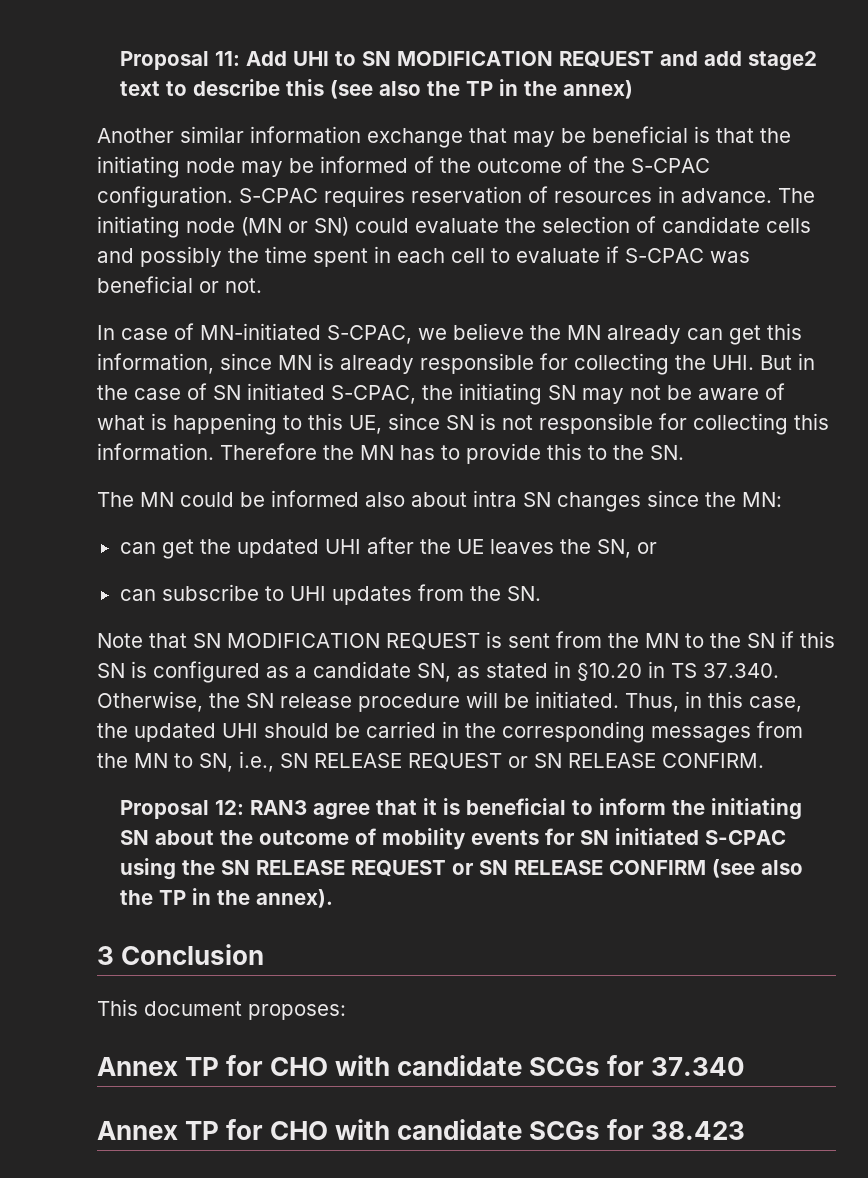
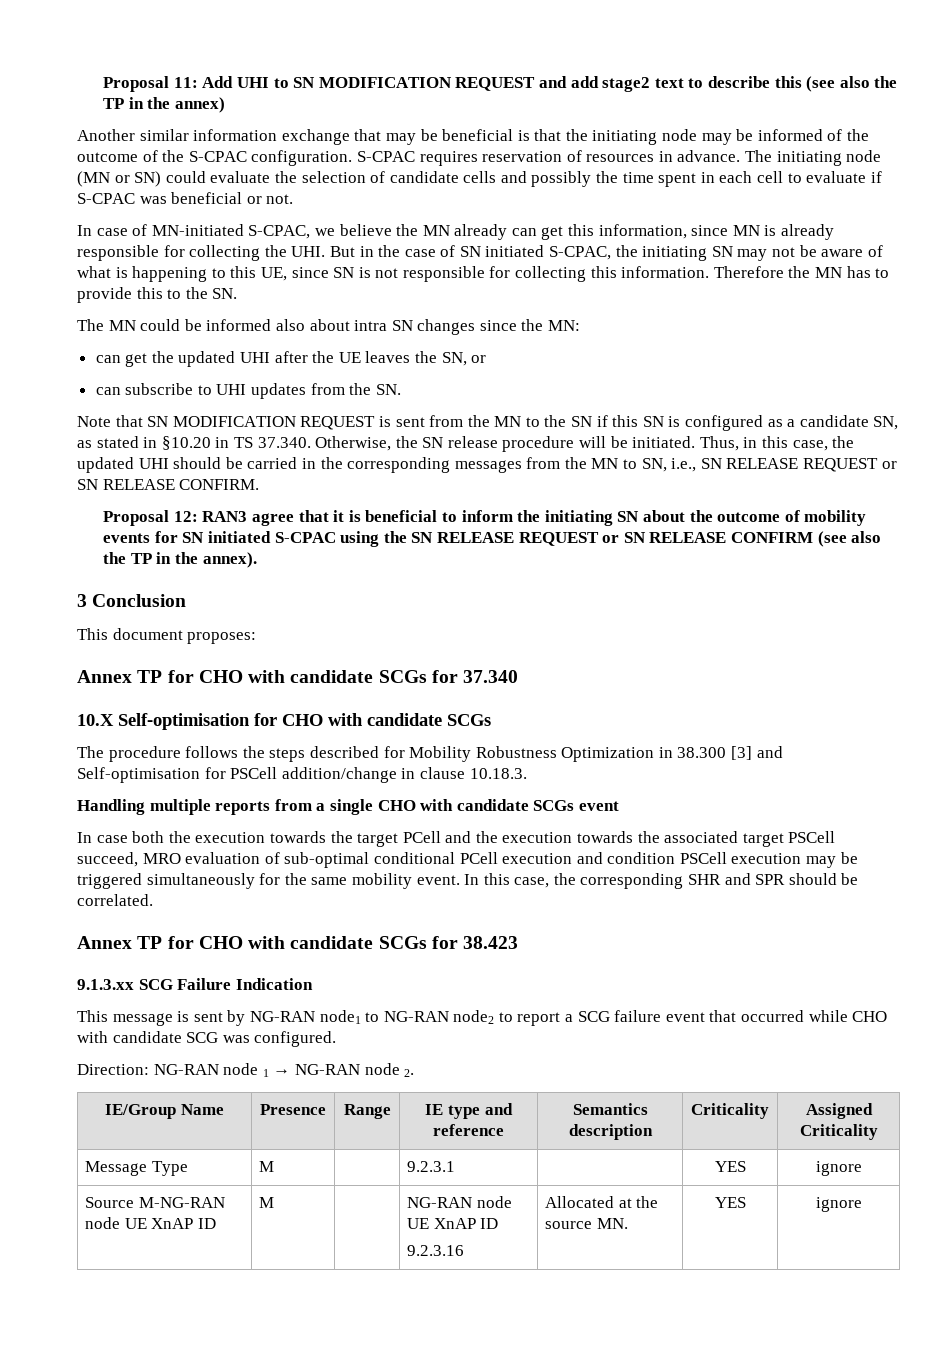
(746, 1066) none -> [77,713,491,730] [77,746,783,762] [77,767,527,783] [77,799,619,815] [77,831,836,847] [77,852,858,868] [77,873,859,889] [77,894,153,906] // 10.X Self-optimisation for CHO with candidate SCGs // The procedure follows the steps described for Mobility Robustness Optimization in 38.300 [3] and Self-optimisation for PSCell addition/change in clause 10.18.3. // Handling multiple reports from a single CHO with candidate SCGs event // In case both the execution towards the target PCell and the execution towards the associated target PSCell succeed, MRO evaluation of sub-optimal conditional PCell execution and condition PSCell execution may be triggered simultaneously for the same mobility event. In this case, the corresponding SHR and SPR should be correlated.
(746, 1130) none -> [77,978,313,990] [77,1010,888,1026] [77,1031,337,1047] [77,1063,415,1077] [105,1104,224,1119] [260,1104,326,1115] [343,1104,391,1119] [425,1103,513,1119] [433,1124,504,1136] [572,1103,648,1115] [568,1124,653,1140] [691,1103,769,1119] [805,1103,873,1119] [799,1124,878,1140] [85,1161,188,1176] [259,1161,275,1172] [407,1161,456,1172] [714,1161,746,1172] [815,1161,862,1176] [85,1197,225,1208] [85,1217,216,1229] [259,1197,275,1208] [407,1196,512,1208] [407,1218,499,1229] [407,1245,465,1256] [545,1196,659,1208] [545,1218,628,1229] [714,1197,746,1208] [815,1197,862,1212] // 9.1.3.xx SCG Failure Indication // This message is sent by NG-RAN node1 to NG-RAN node2 to report a SCG failure event that occurred while CHO with candidate SCG was configured. // Direction: NG-RAN node 1 → NG-RAN node 2. // IE/Group Name | Presence | Range | IE type and reference | Semantics description | Criticality | Assigned Criticality // Message Type | M | | 9.2.3.1 | | YES | ignore // Source M-NG-RAN node UE XnAP ID | M | | NG-RAN node UE XnAP ID // 9.2.3.16 | Allocated at the source MN. | YES | ignore

